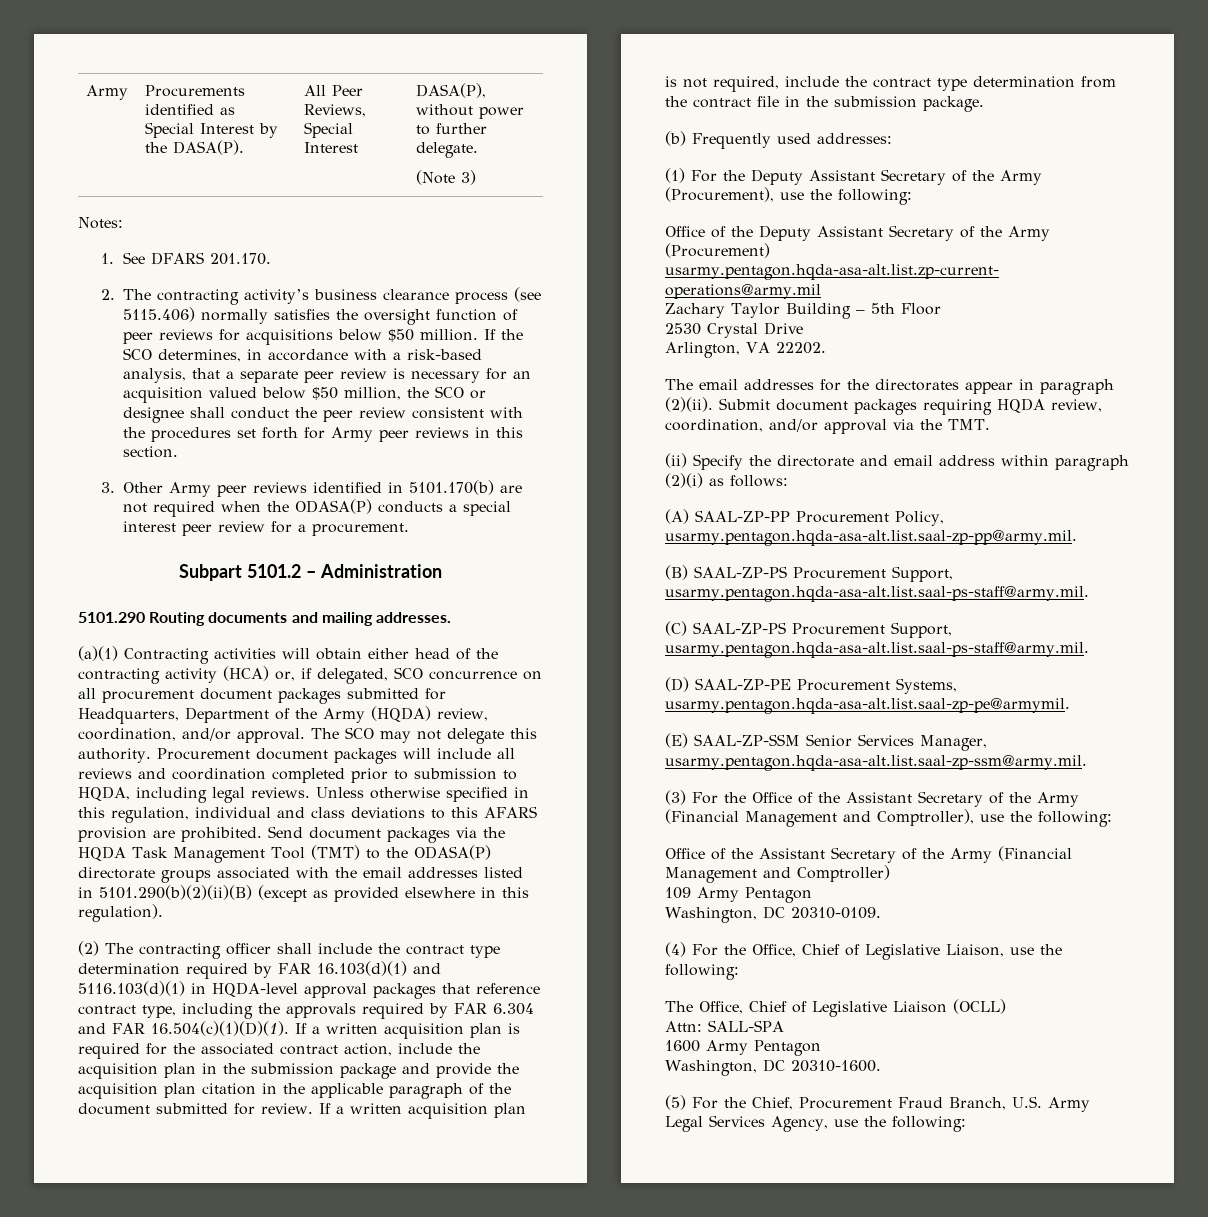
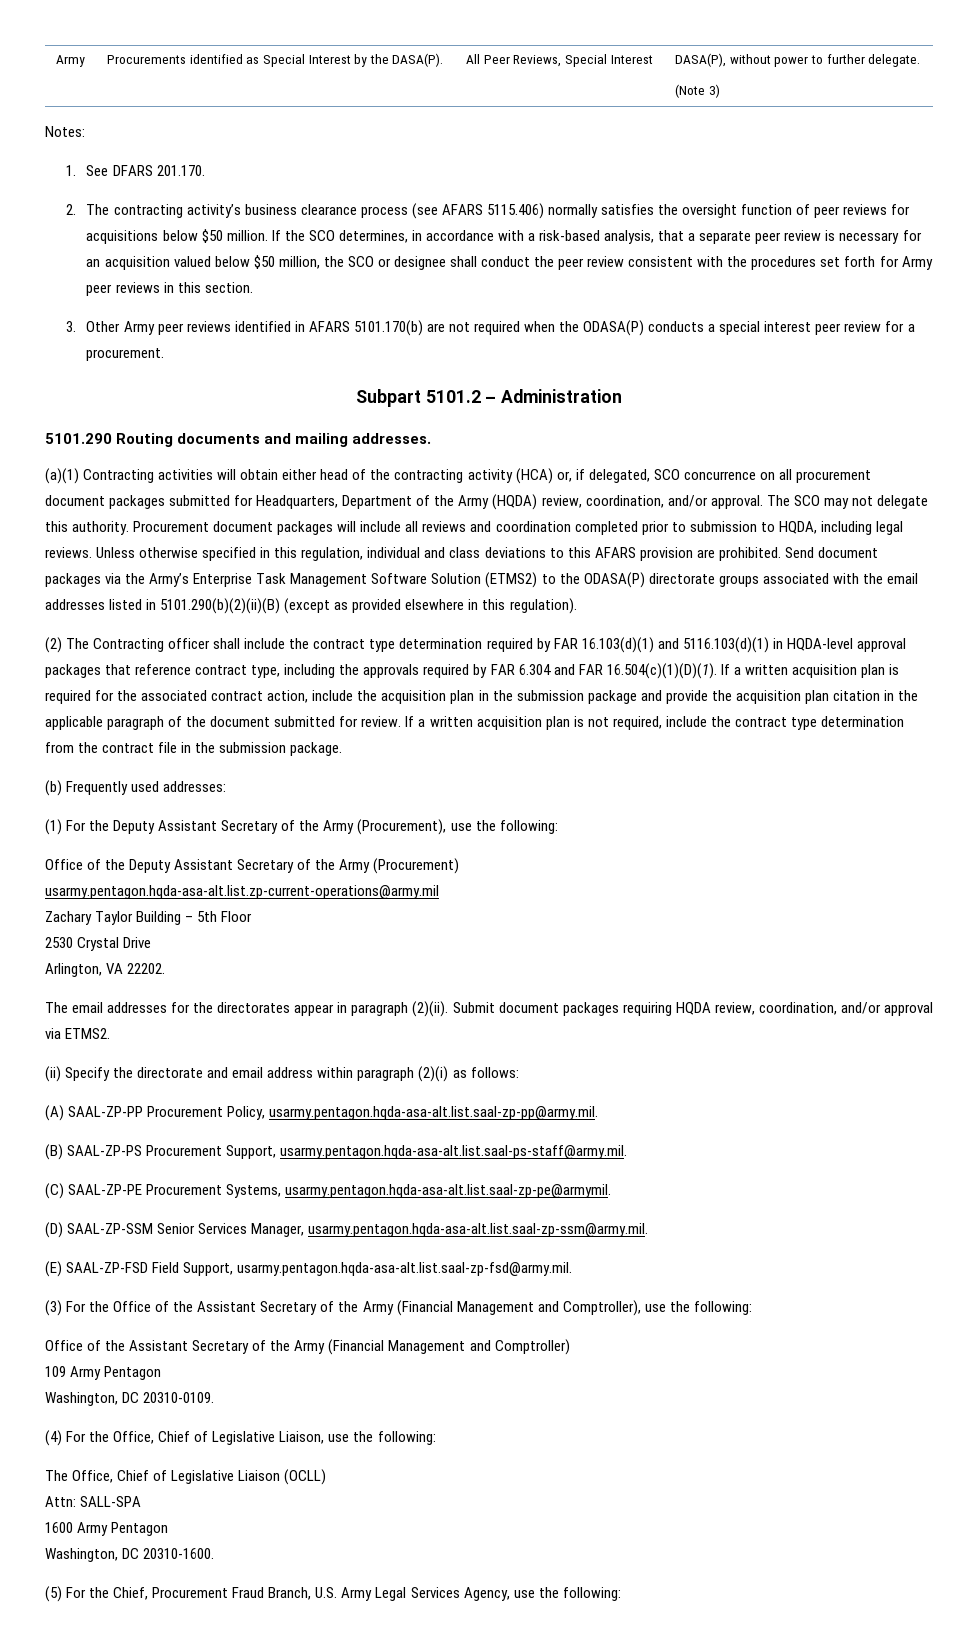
(542, 294) none -> [441,204,483,215] AFARS
(404, 487) none -> [308,321,350,332] AFARS
[78,845,360,863] HQDA Task Management Tool (TMT) -> [149,572,538,588] Army’s Enterprise Task Management Software Solution (ETMS2)
[139,943,221,959] contracting -> [93,638,165,652] Contracting
[920,419,990,430] the TMT. -> [65,1028,111,1039] ETMS2.
[693,622,952,638] [665,642,1089,658] [665,677,689,692] SAAL-ZP-PS Procurement Support, usarmy.pentagon.hqda-asa-alt.list.saal-ps-staff@army.mil. // (D) -> (64, 1191) none
[665,733,688,748] (E) -> [45,1222,63,1238] (D)
(1087, 763) none -> [45,1261,573,1277] // (E) SAAL-ZP-FSD Field Support, usarmy.pentagon.hqda-asa-alt.list.saal-zp-fsd@army.mil.

